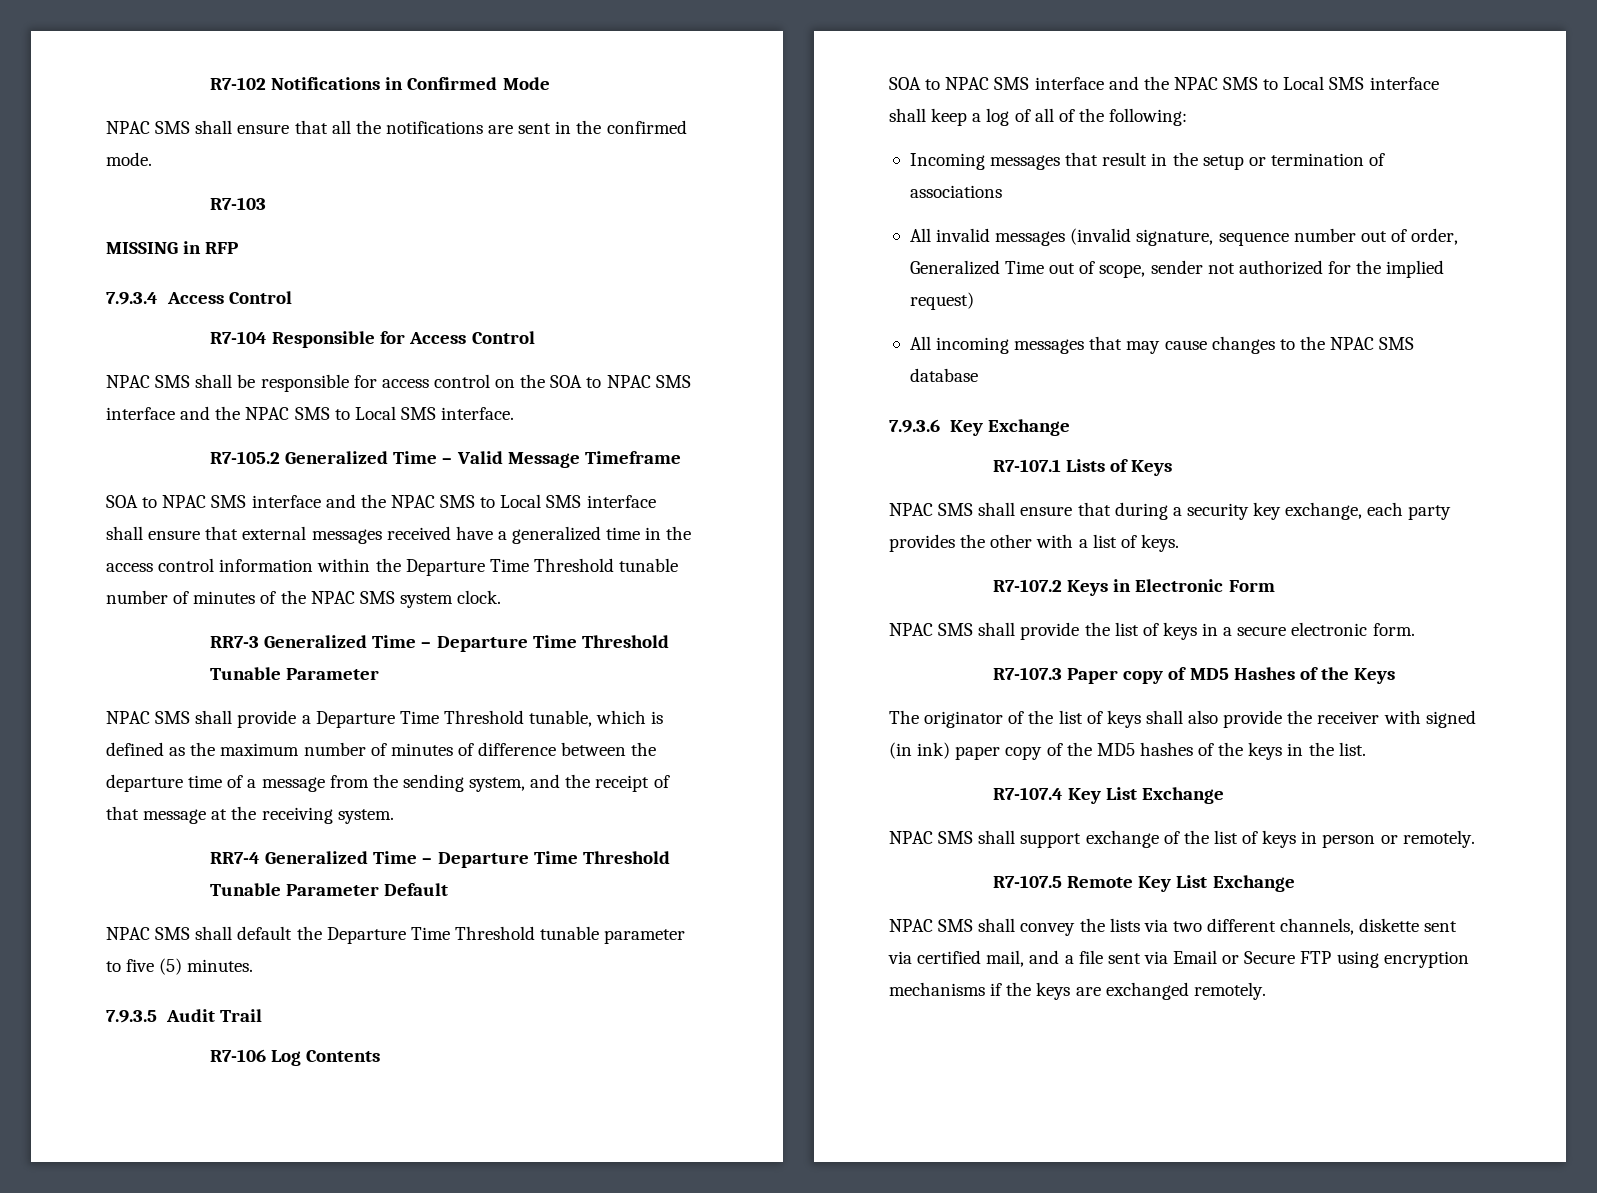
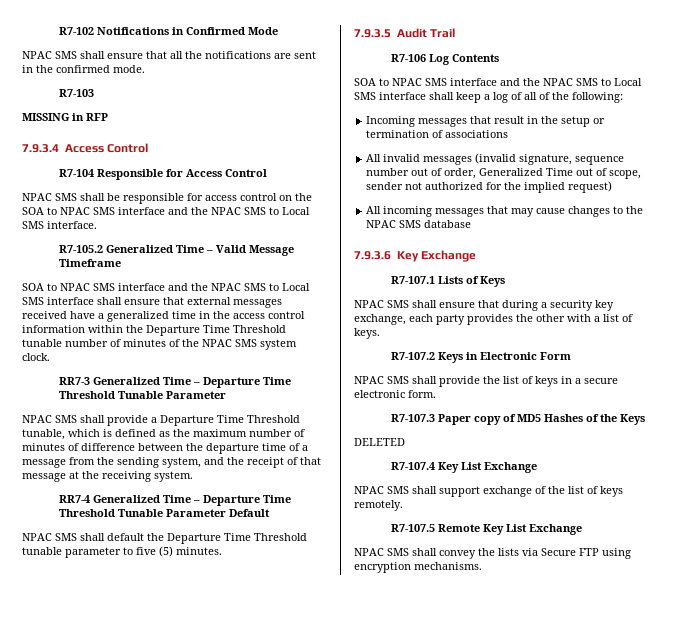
[889,710,1476,728] [889,742,1366,760] The originator of the list of keys shall also provide the receiver with signed (in ink) paper copy of the MD5 hashes of the keys in the list. -> [354,438,405,446] DELETED
[1301,831,1398,848] in person or -> (623, 491) none
[1172,918,1458,935] [888,950,1469,968] [889,982,1266,1000] two different channels, diskette sent via certified mail, and a file sent via Email or Secure FTP using encryption mechanisms if the keys are exchanged remotely. -> [541,548,631,559] [354,562,482,573] Secure FTP using encryption mechanisms.

